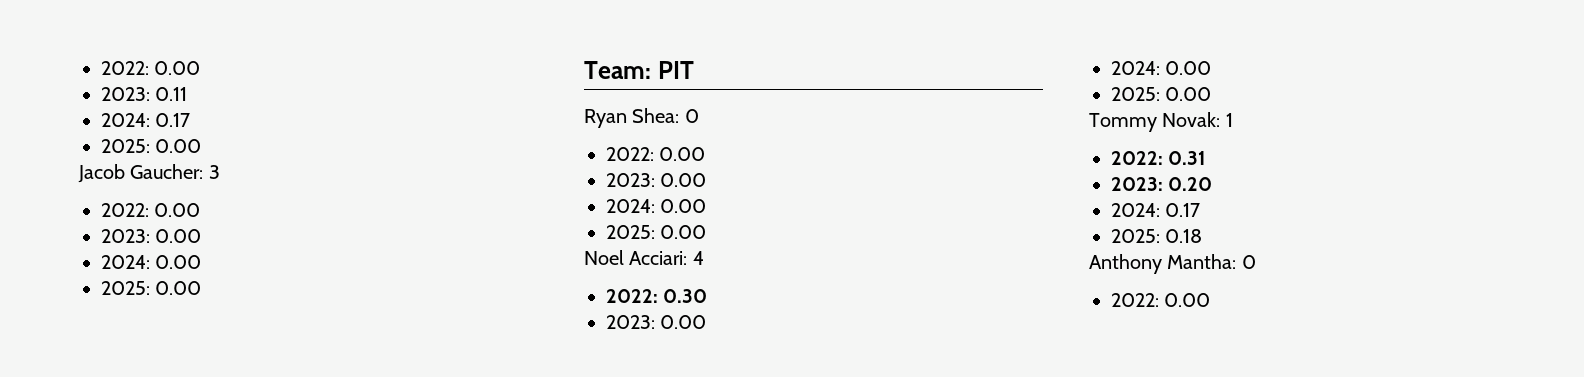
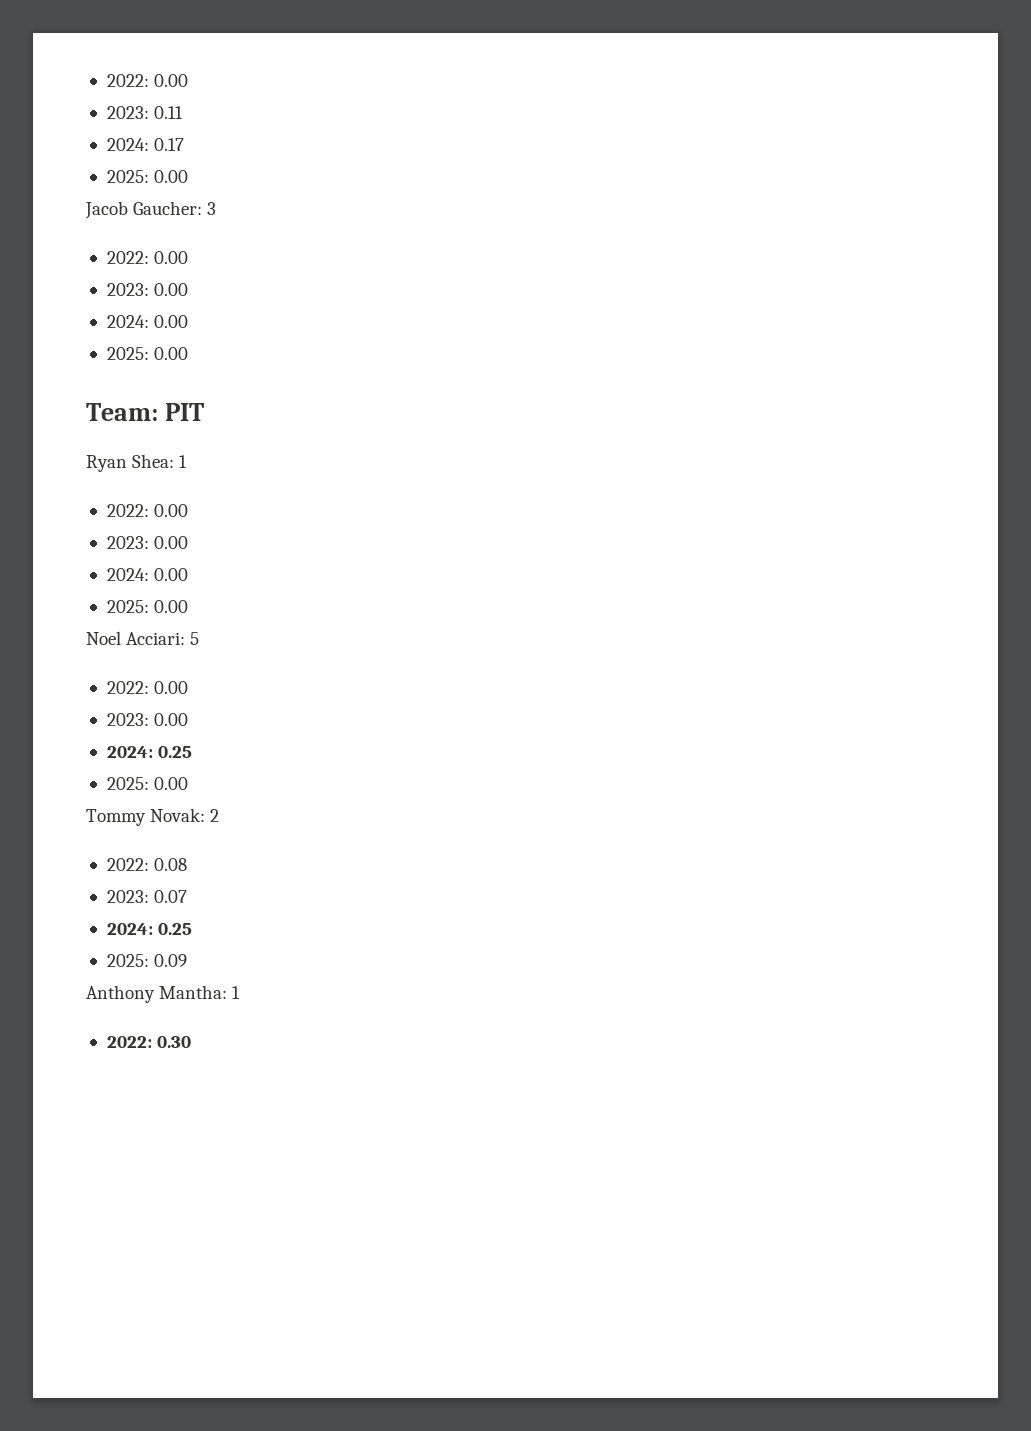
[684,109,699,123] 0 -> [179,455,188,468] 1
[692,251,704,265] [606,289,708,303] [606,315,707,329] [1111,61,1212,75] 4 // 2022: 0.30 // 2023: 0.00 // 2024: 0.00 -> [190,632,200,645] [106,681,189,694] [106,713,189,726] [106,746,193,758] 5 // 2022: 0.00 // 2023: 0.00 // 2024: 0.25
[1225,113,1233,127] [1111,151,1206,165] [1111,177,1213,191] [1111,203,1201,217] [1111,229,1203,243] [1089,254,1256,274] [1111,293,1211,307] 1 // 2022: 0.31 // 2023: 0.20 // 2024: 0.17 // 2025: 0.18 // Anthony Mantha: 0 // 2022: 0.00 -> [210,809,220,822] [106,858,188,871] [106,890,188,903] [106,923,193,935] [106,954,188,967] [86,985,241,1003] [106,1036,192,1048] 2 // 2022: 0.08 // 2023: 0.07 // 2024: 0.25 // 2025: 0.09 // Anthony Mantha: 1 // 2022: 0.30

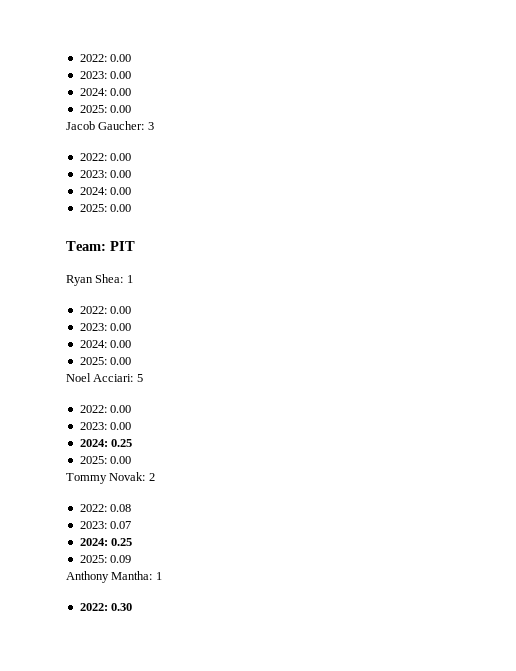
[106,74,189,87] [106,106,184,119] [106,138,185,151] 2022: 0.00 // 2023: 0.11 // 2024: 0.17 -> [79,54,132,62] [79,71,132,79] [79,88,132,96] 2022: 0.00 // 2023: 0.00 // 2024: 0.00

